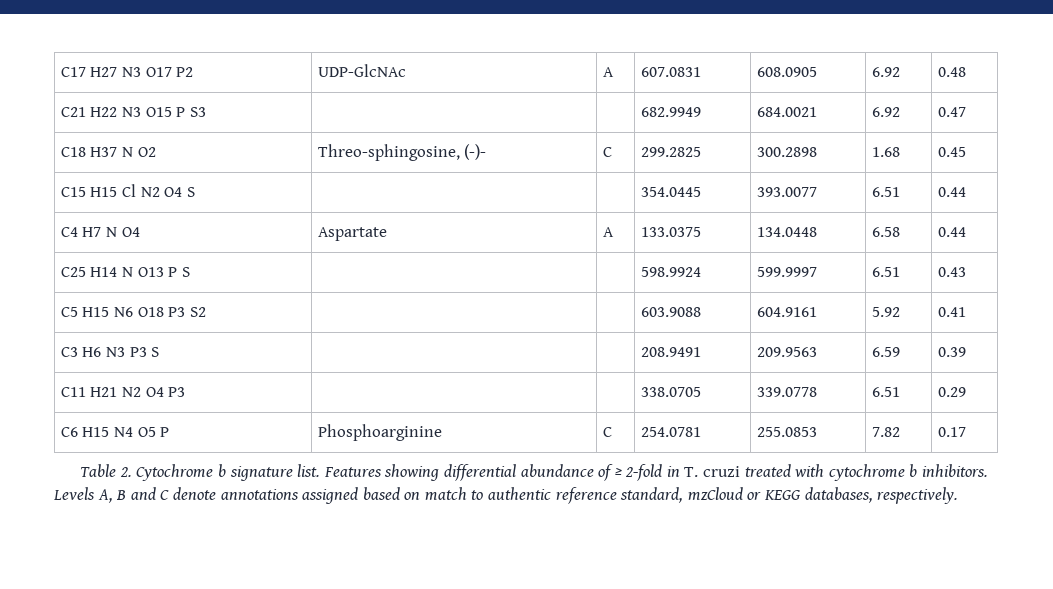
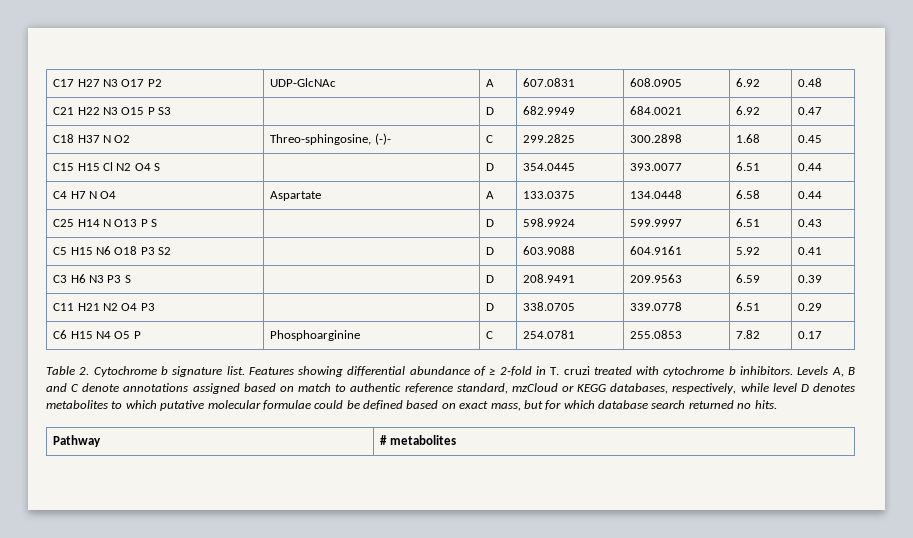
(206, 112) none -> [486,107,495,115] D
(195, 192) none -> [486,163,495,171] D
(190, 272) none -> [486,219,495,227] D
(206, 312) none -> [486,247,495,255] D
(160, 352) none -> [486,275,495,283] D
(186, 392) none -> [486,303,495,311] D
[877,487,959,504] respectively. -> [672,383,855,394] [46,400,777,411] [53,435,102,447] [380,435,456,445] respectively, while level D denotes metabolites to which putative molecular formulae could be defined based on exact mass, but for which database search returned no hits. // Pathway | # metabolites

